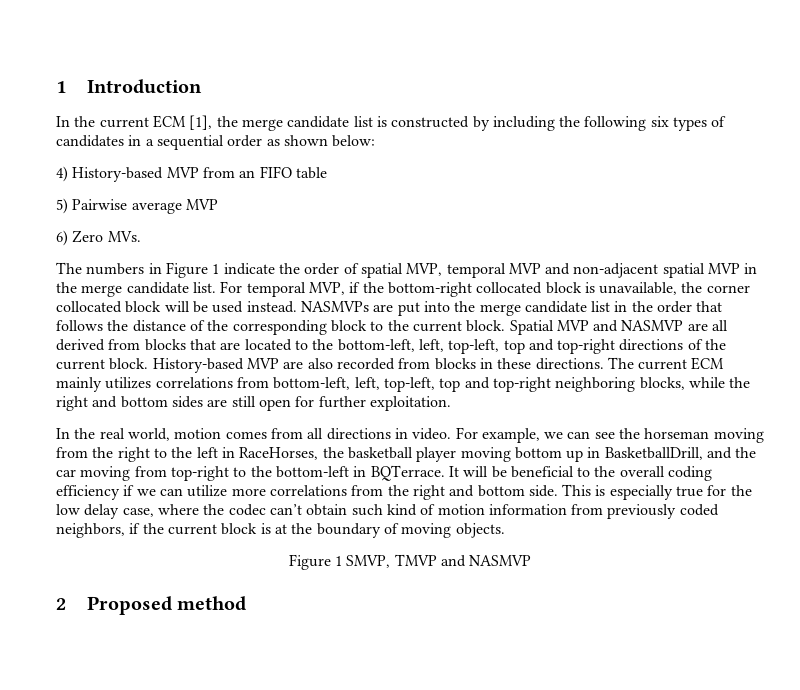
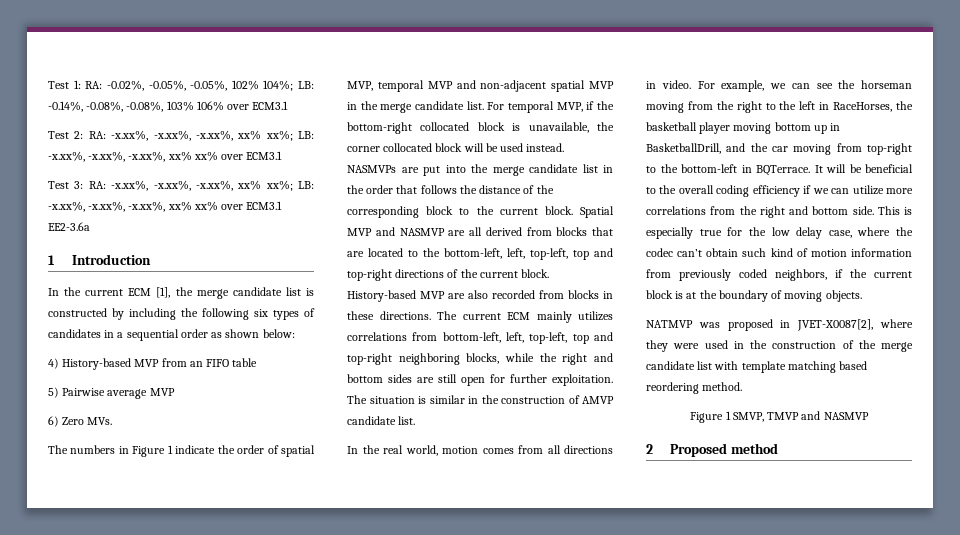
(56, 87) none -> [48,80,314,91] [48,101,289,112] [48,130,314,141] [48,151,283,162] [48,180,314,191] [48,201,283,212] [48,222,90,231] Test 1: RA: -0.02%, -0.05%, -0.05%, 102% 104%; LB: -0.14%, -0.08%, -0.08%, 103% 106% over ECM3.1 // Test 2: RA: -x.xx%, -x.xx%, -x.xx%, xx% xx%; LB: -x.xx%, -x.xx%, -x.xx%, xx% xx% over ECM3.1 // Test 3: RA: -x.xx%, -x.xx%, -x.xx%, xx% xx%; LB: -x.xx%, -x.xx%, -x.xx%, xx% xx% over ECM3.1 EE2-3.6a //
(451, 403) none -> [347,395,614,404] [347,416,416,425] The situation is similar in the construction of AMVP candidate list.
(505, 530) none -> [646,319,913,331] [646,340,913,352] [646,361,868,373] [646,382,743,394] // NATMVP was proposed in JVET-X0087[2], where they were used in the construction of the merge candidate list with template matching based reordering method.

